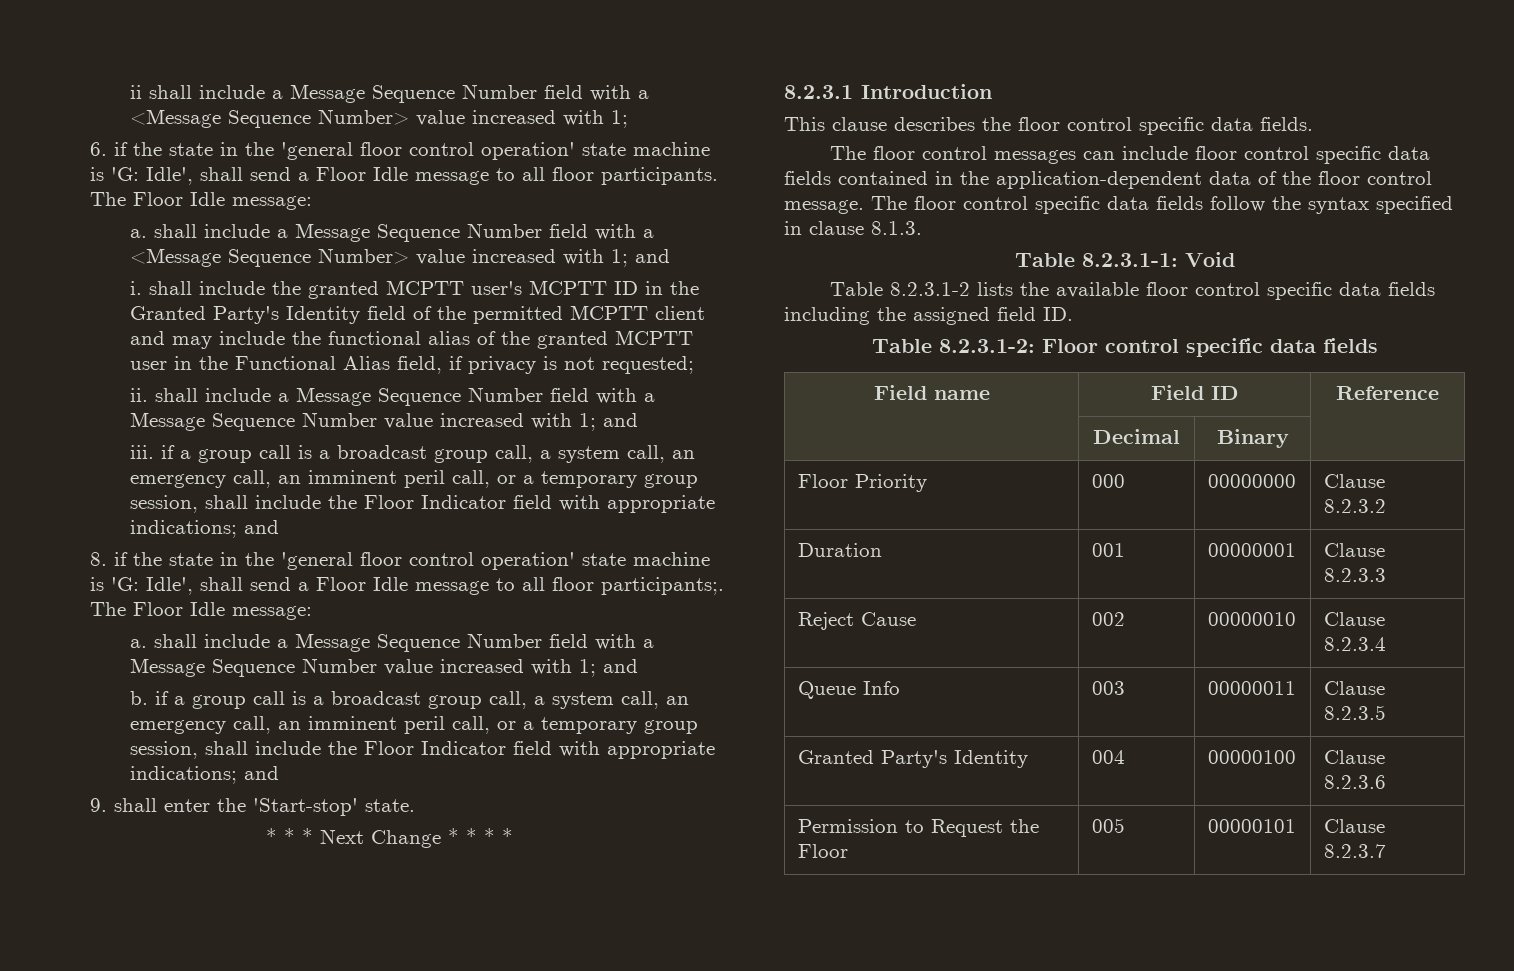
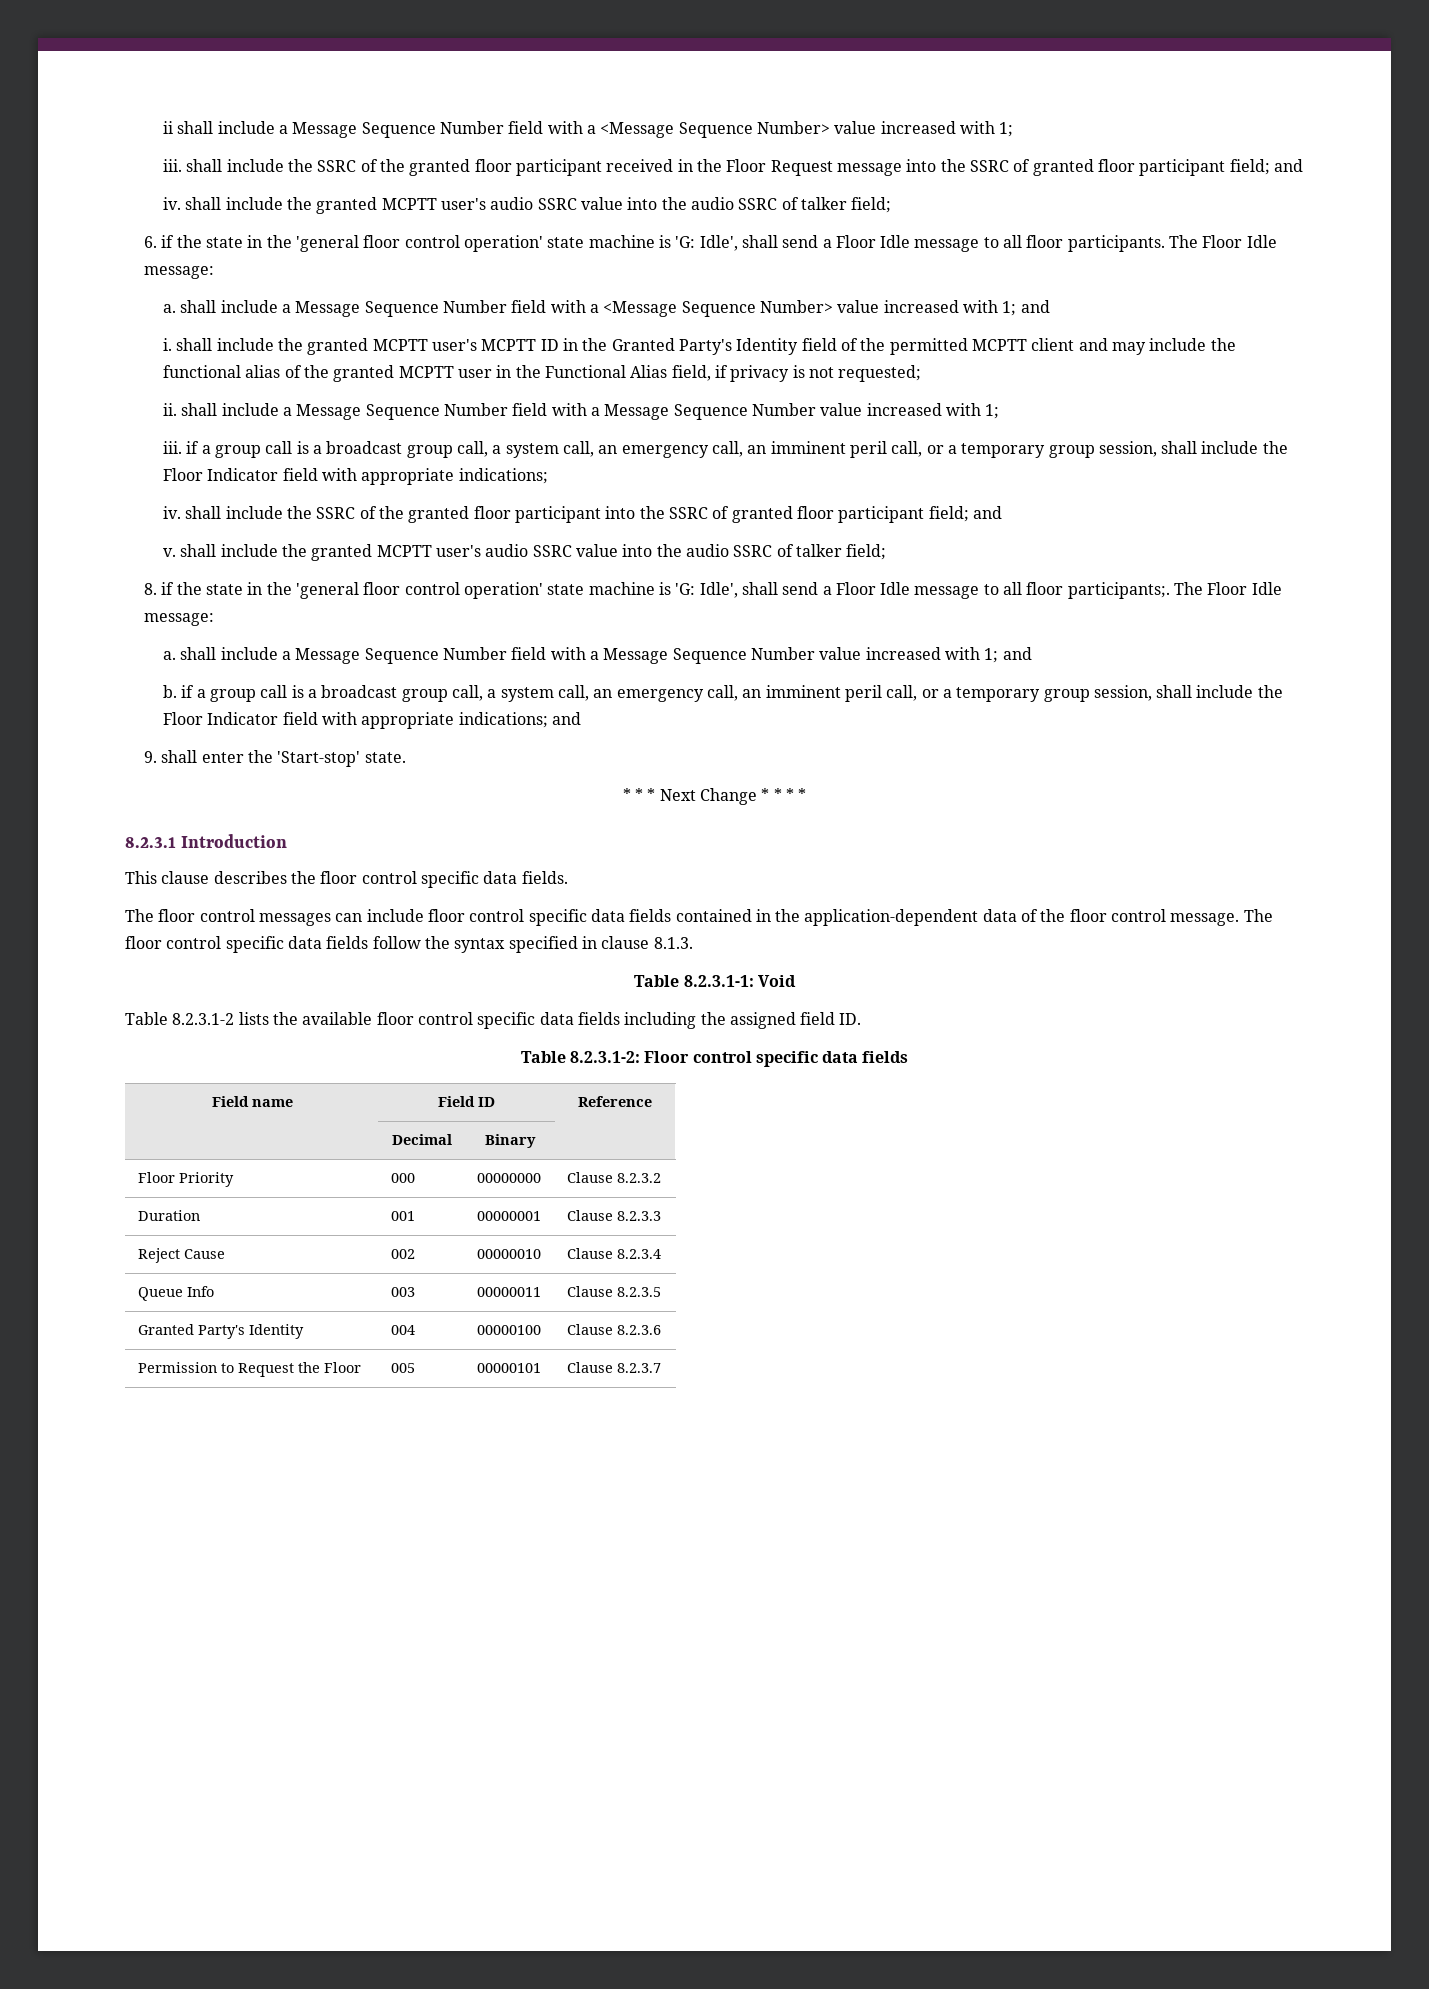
(629, 119) none -> [163,159,1303,176] [163,197,892,214] // iii. shall include the SSRC of the granted floor participant received in the Floor Request message into the SSRC of granted floor participant field; and // iv. shall include the granted MCPTT user's audio SSRC value into the audio SSRC of talker field;
[603,413,639,427] and -> (1000, 411) none
[244,520,280,534] and -> [163,506,1002,523] [163,544,887,561] // iv. shall include the SSRC of the granted floor participant into the SSRC of granted floor participant field; and // v. shall include the granted MCPTT user's audio SSRC value into the audio SSRC of talker field;

